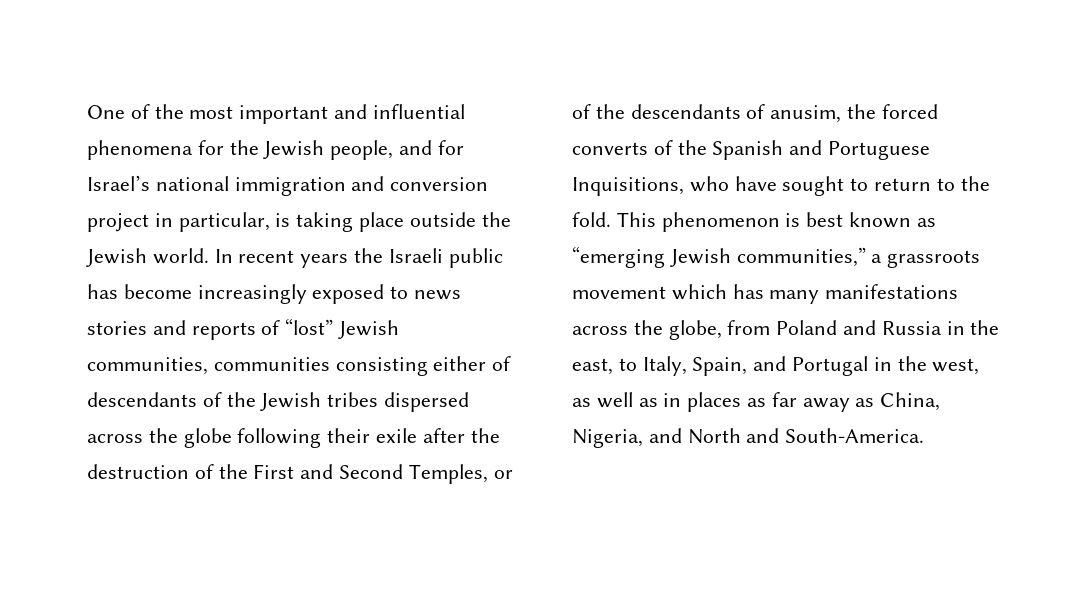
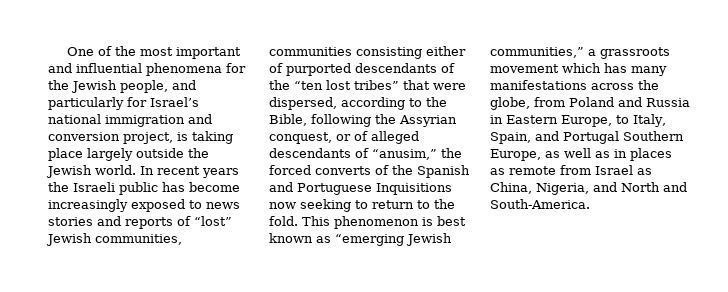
(433, 147) none -> [48,97,124,110] particularly
[87,212,270,232] project in particular, -> [123,132,173,144] project,
(405, 222) none -> [87,148,133,161] largely
(512, 363) none -> [286,63,351,76] purported
[260,392,470,412] [87,428,500,448] [87,464,488,484] Jewish tribes dispersed across the globe following their exile after the destruction of the First and Second Temples, -> [294,80,466,90] [269,97,447,110] [269,114,457,127] [269,132,332,144] “ten lost tribes” that were dispersed, according to the Bible, following the Assyrian conquest,
[595,104,842,123] the descendants of anusim, -> [371,131,419,144] [269,148,437,160] alleged descendants of “anusim,”
[572,176,845,196] Inquisitions, who have sought -> [376,183,452,195] [269,199,351,212] Inquisitions now seeking
[970,320,1000,335] [572,358,613,375] the east, -> [506,115,612,127] Eastern Europe,
[873,356,980,375] in the west, -> [623,131,684,141] [490,149,541,161] Southern Europe,
[771,392,850,412] far away -> [509,165,633,175] remote from Israel

